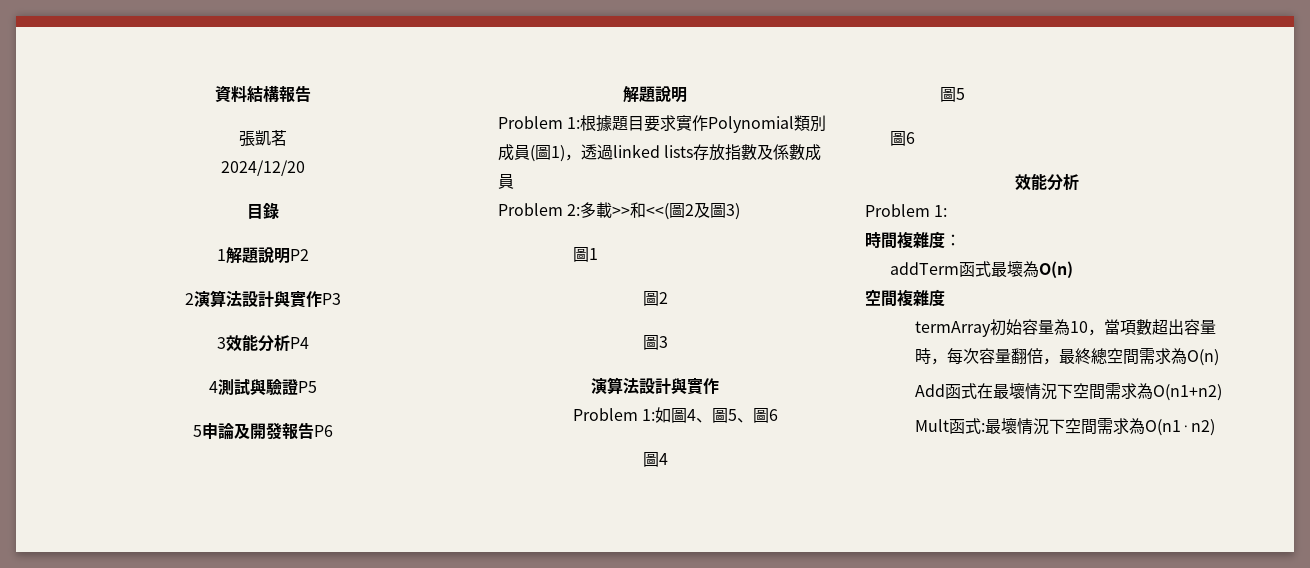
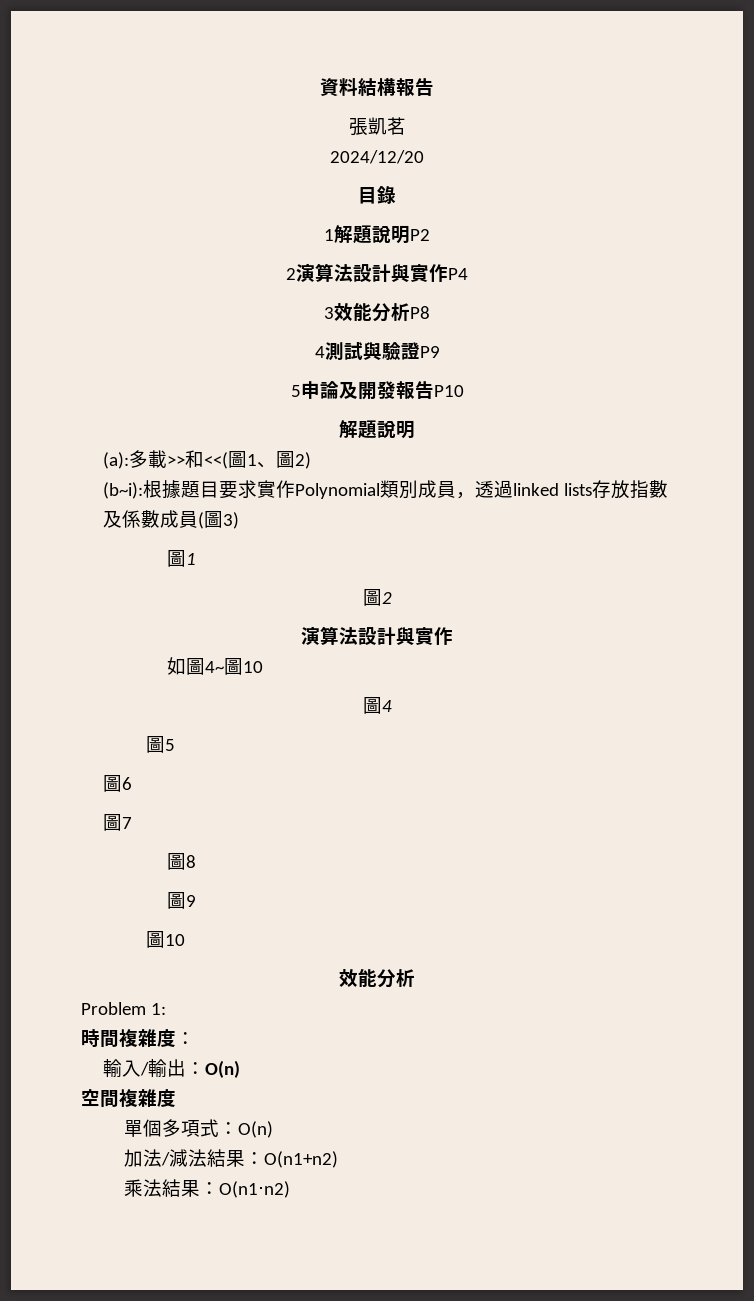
[322,293,341,305] P3 -> [448,268,468,280] P4
[290,337,309,349] P4 -> [410,306,430,319] P8
[298,381,317,393] P5 -> [419,346,440,358] P9
[314,425,333,437] P6 -> [433,385,464,397] P10
[498,116,581,129] Problem 1: -> [102,450,311,469] [102,482,143,499] (a):多載>>和<<(圖1、圖2) // (b~i):
[530,145,566,162] (圖1) -> (456, 489) none
[498,202,711,220] // Problem 2:多載>>和<<(圖2及 -> [197,512,204,529] (
[642,335,668,350] // 圖3 -> (392, 598) none
[573,407,779,423] Problem 1:如圖4、圖5、圖6 -> [167,657,264,675] 如圖4~圖10
(916, 138) none -> [102,814,132,831] [167,853,197,870] [167,892,197,909] [145,931,185,948] // 圖7 // 圖8 // 圖9 // 圖10
[890,261,1040,278] addTerm函式最壞為 -> [102,1059,205,1078] 輸入/輸出：
[915,319,1217,337] [915,348,1220,366] [915,383,1223,401] [915,418,1146,435] termArray初始容量為10，當項數超出容量時，每次容量翻倍，最終總空間需求為O(n) // Add函式在最壞情況下空間需求為O(n1+n2) // Mult函式:最壞情況下空間需求為 -> [124,1119,274,1138] [124,1149,339,1168] [124,1179,220,1197] 單個多項式：O(n) // 加法/減法結果：O(n1+n2) // 乘法結果：

